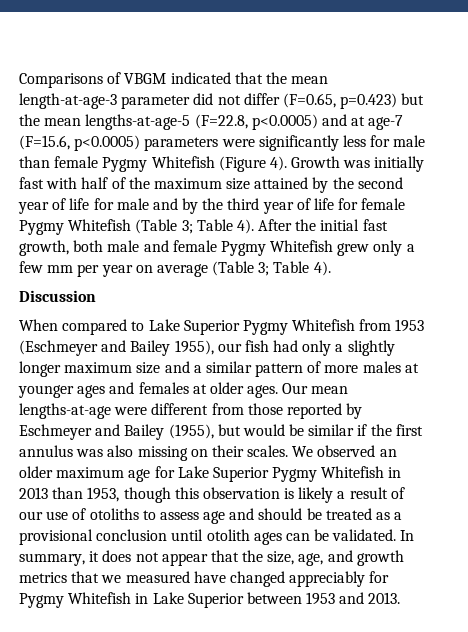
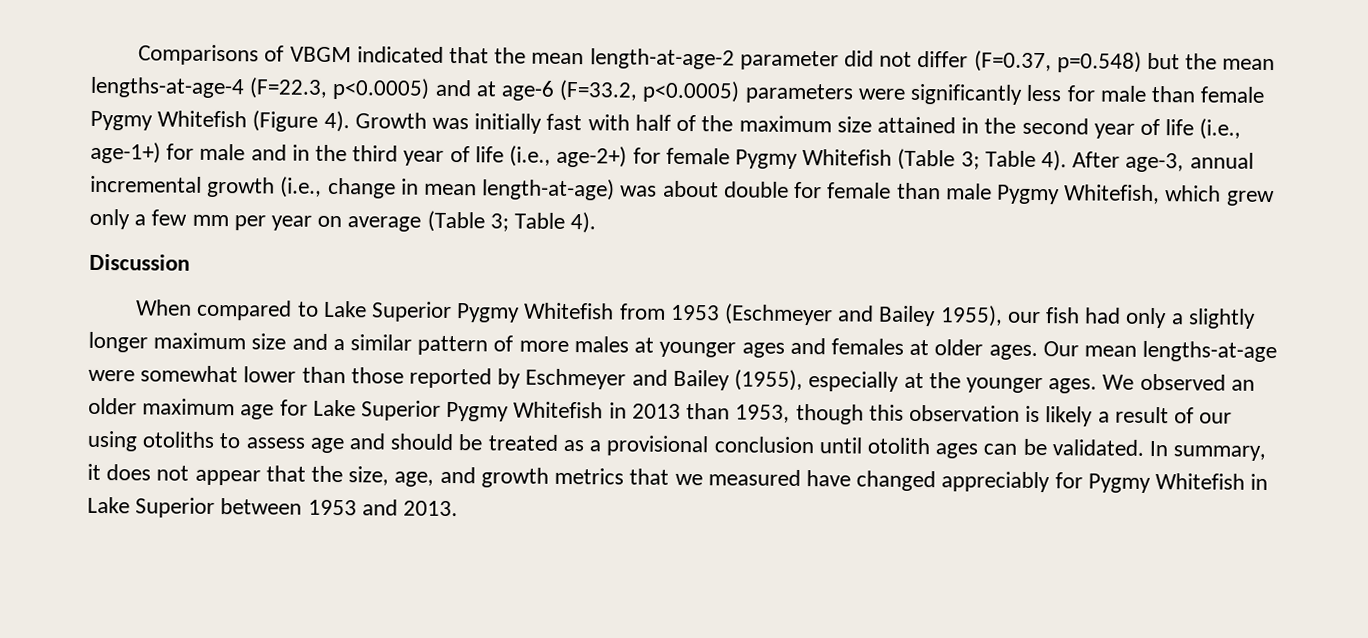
[19,93,117,109] length-at-age-3 -> [589,48,735,70] length-at-age-2
[282,93,398,109] (F=0.65, p=0.423) -> [973,50,1142,73] (F=0.37, p=0.548)
[85,114,248,130] lengths-at-age-5 (F=22.8, -> [90,76,329,99] lengths-at-age-4 (F=22.3,
[368,115,404,130] [19,135,70,150] age-7 (F=15.6, -> [501,79,639,102] age-6 (F=33.2,
[312,177,329,193] by -> [961,117,980,134] in
(90, 204) none -> [1199,118,1242,140] [90,141,161,164] (i.e., age-1+)
[182,198,199,214] by -> [291,144,310,161] in
(335, 204) none -> [509,145,628,168] (i.e., age-2+)
[295,219,388,231] [19,240,334,256] the initial fast growth, both male and female Pygmy Whitefish -> [1125,152,1254,173] [90,175,1222,205] age-3, annual incremental growth (i.e., change in mean length-at-age) was about double for female than male Pygmy Whitefish, which
[151,403,244,415] different from -> [140,365,346,384] somewhat lower than
[217,424,423,436] [19,445,289,461] but would be similar if the first annulus was also missing on their scales. -> [808,371,1098,394] especially at the younger ages.
[46,508,87,520] use of -> [87,430,138,452] using

